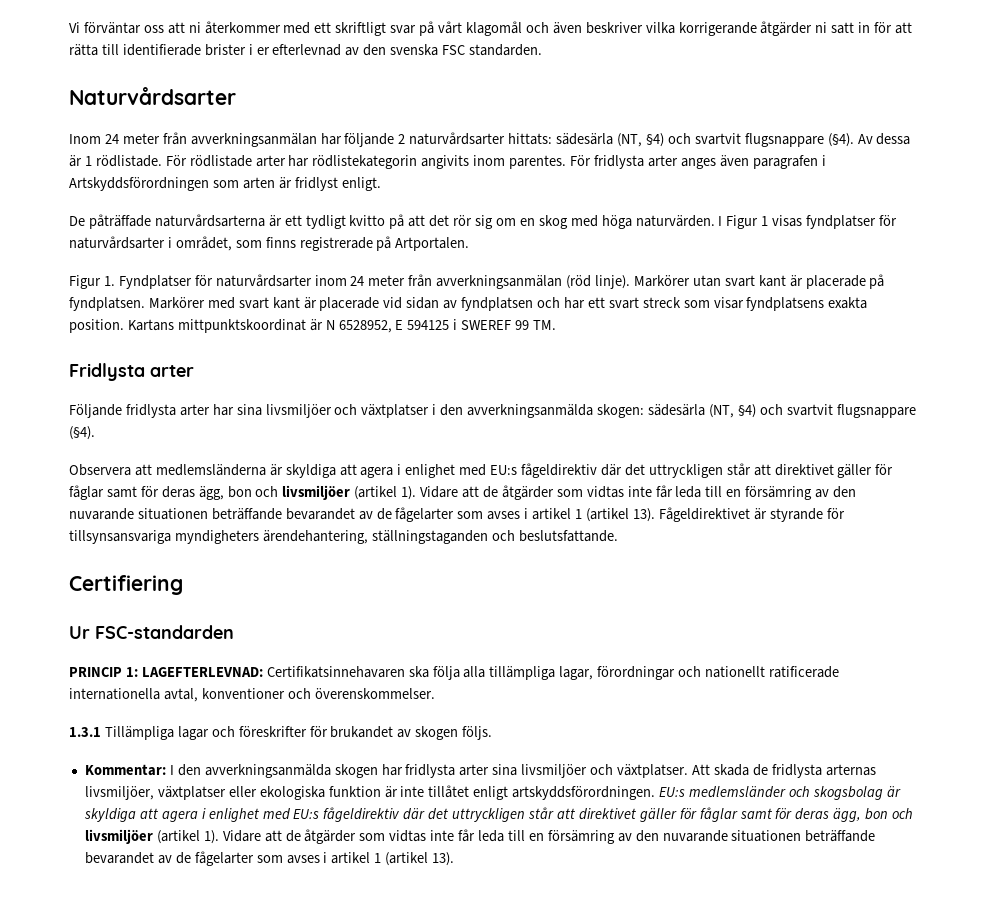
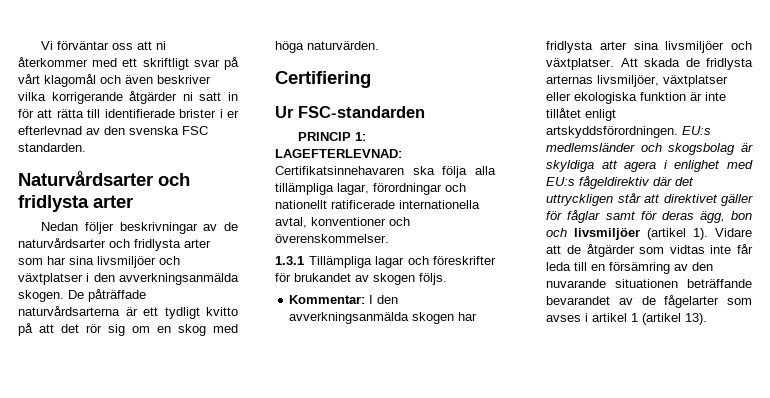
[69,132,911,147] [69,155,826,169] [69,177,381,191] // Inom 24 meter från avverkningsanmälan har följande 2 naturvårdsarter hittats: sädesärla (NT, §4) och svartvit flugsnappare (§4). Av dessa är 1 rödlistade. För rödlistade arter har rödlistekategorin angivits inom parentes. För fridlysta arter anges även paragrafen i Artskyddsförordningen som arten är fridlyst enligt. // -> [158,173,190,186] [18,195,133,212] [41,222,238,234] [18,238,211,251] [18,256,180,268] [18,273,239,285] [18,290,64,302] och fridlysta arter // Nedan följer beskrivningar av de naturvårdsarter och fridlysta arter som har sina livsmiljöer och växtplatser i den avverkningsanmälda skogen.
[718,215,898,229] [69,236,470,251] [69,274,885,289] [69,297,868,311] [69,319,557,333] [69,363,194,381] [69,404,916,418] [69,426,95,440] [69,463,894,478] [69,485,857,500] [69,507,845,522] [69,530,618,544] I Figur 1 visas fyndplatser för naturvårdsarter i området, som finns registrerade på Artportalen. // Figur 1. Fyndplatser för naturvårdsarter inom 24 meter från avverkningsanmälan (röd linje). Markörer utan svart kant är placerade på fyndplatsen. Markörer med svart kant är placerade vid sidan av fyndplatsen och har ett svart streck som visar fyndplatsens exakta position. Kartans mittpunktskoordinat är N 6528952, E 594125 i SWEREF 99 TM. // Fridlysta arter // Följande fridlysta arter har sina livsmiljöer och växtplatser i den avverkningsanmälda skogen: sädesärla (NT, §4) och svartvit flugsnappare (§4). // Observera att medlemsländerna är skyldiga att agera i enlighet med EU:s fågeldirektiv där det uttryckligen står att direktivet gäller för fåglar samt för deras ägg, bon och livsmiljöer (artikel 1). Vidare att de åtgärder som vidtas inte får leda till en försämring av den nuvarande situationen beträffande bevarandet av de fågelarter som avses i artikel 1 (artikel 13). Fågeldirektivet är styrande för tillsynsansvariga myndigheters ärendehantering, ställningstaganden och beslutsfattande. -> (379, 45) none

